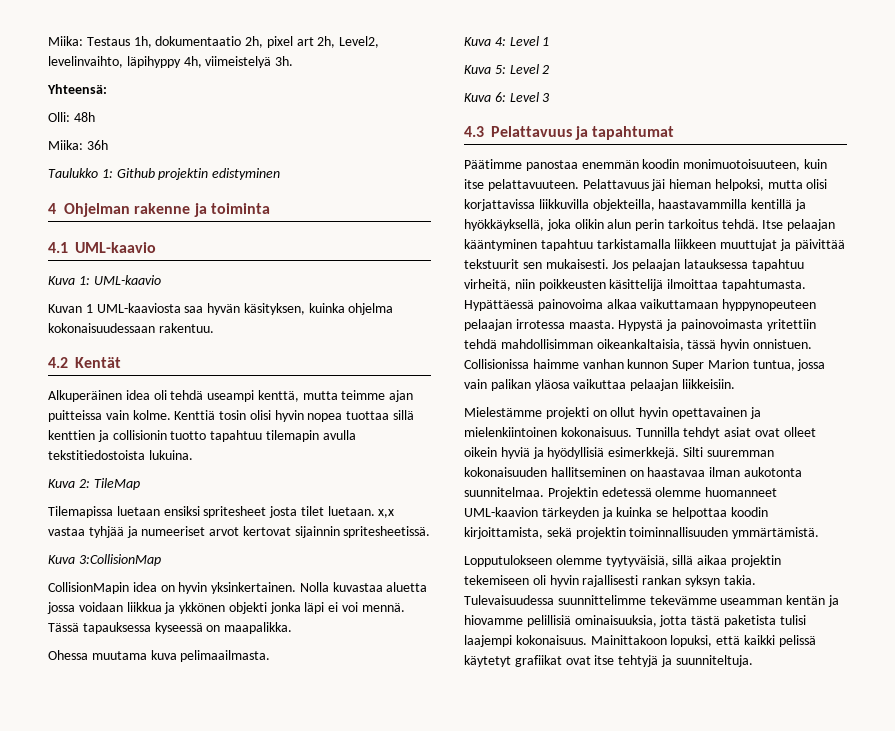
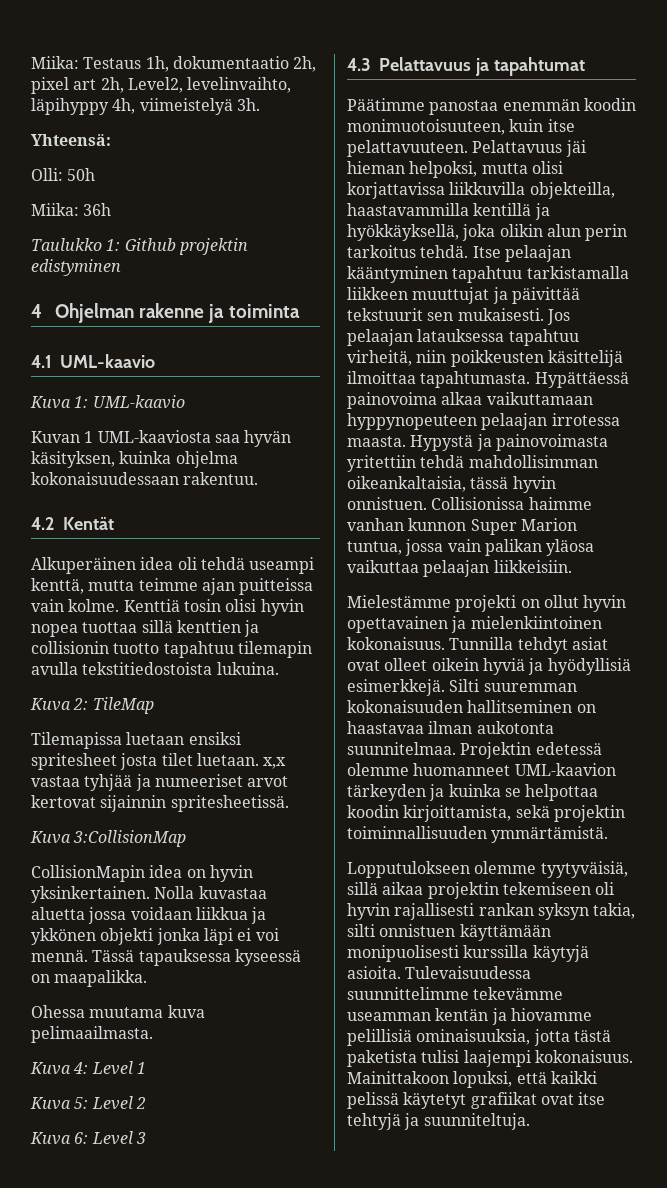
[73,112,95,122] 48h -> [67,168,96,181] 50h
[723,575,756,585] takia. -> [593,903,636,919] [347,924,551,941] [347,945,589,962] [347,966,401,979] takia, silti onnistuen käyttämään monipuolisesti kurssilla käytyjä asioita.

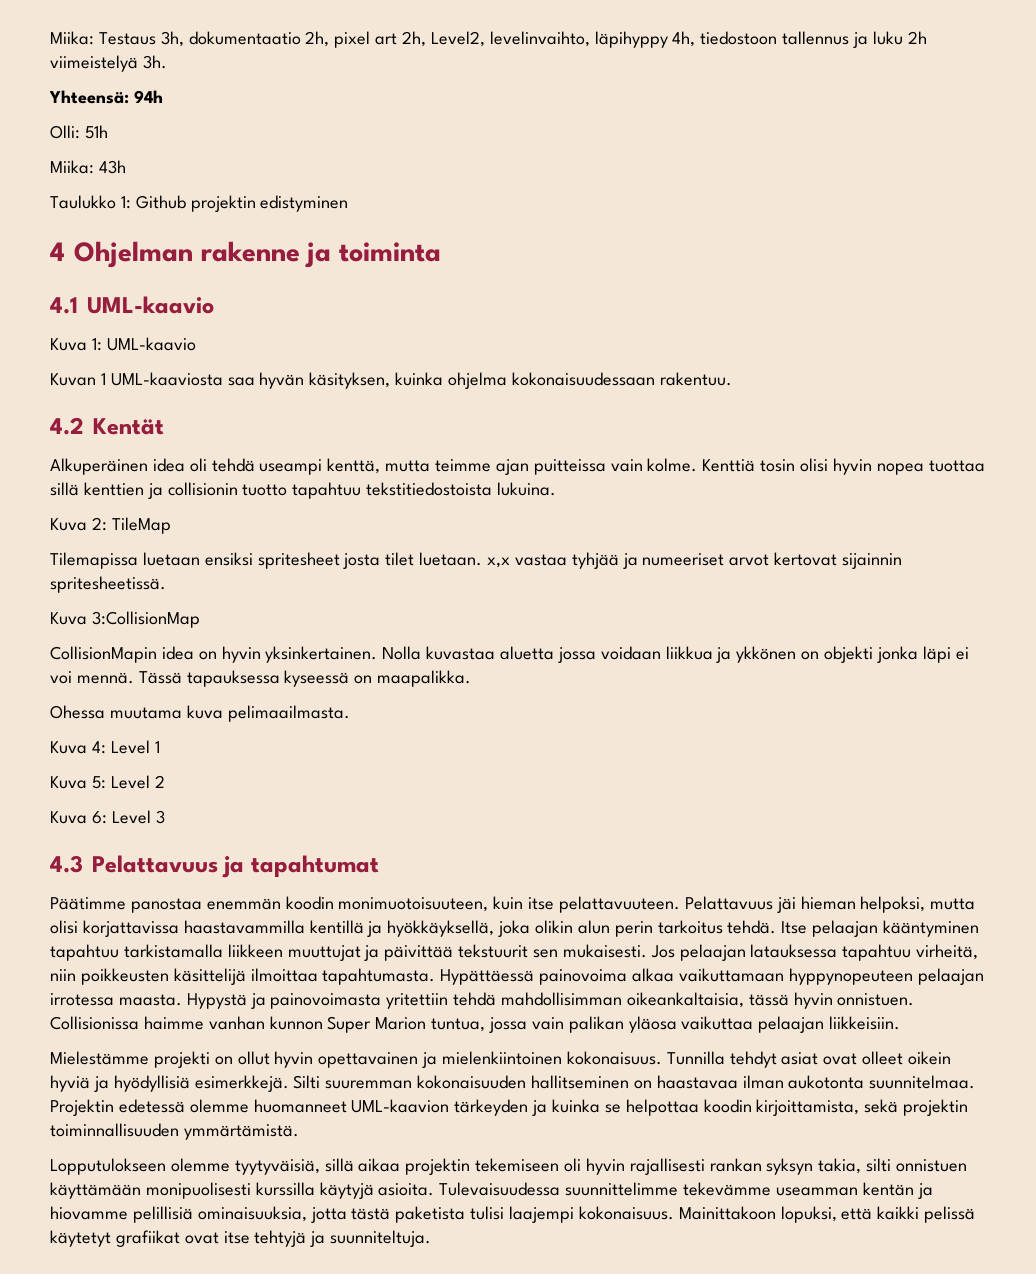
[145,56,169,72] 1h, -> [160,31,184,47] 3h,
(136, 106) none -> [700,31,927,48] tiedostoon tallennus ja luku 2h
(111, 139) none -> [133,90,163,103] 94h
[67,168,96,181] [31,203,112,216] 50h // Miika: 36h -> [84,125,108,139] [50,160,126,174] 51h // Miika: 43h
[237,641,312,658] [31,662,78,675] tilemapin avulla -> (362, 490) none
(96, 936) none -> [801,651,820,660] on
[449,182,615,199] liikkuvilla objekteilla, -> (179, 928) none

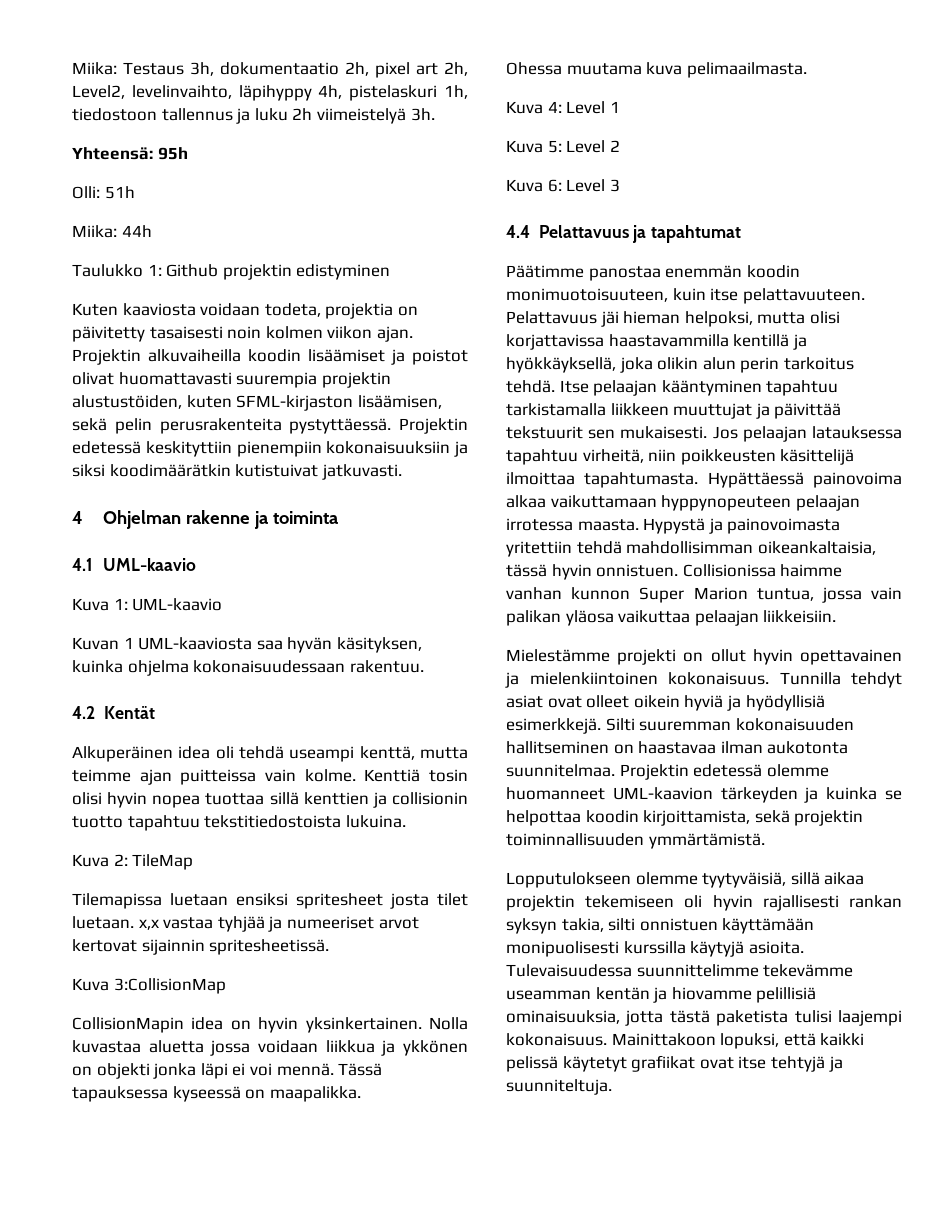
(696, 39) none -> [349,85,469,101] pistelaskuri 1h,
[133,90,163,103] 94h -> [157,147,188,160] 95h
[98,160,126,174] 43h -> [121,225,152,237] 44h
(349, 203) none -> [72,303,418,319] [72,326,413,342] [72,349,468,365] [72,372,391,388] [72,395,442,411] [72,418,468,434] [72,441,468,457] [72,464,402,480] // Kuten kaaviosta voidaan todeta, projektia on päivitetty tasaisesti noin kolmen viikon ajan. Projektin alkuvaiheilla koodin lisäämiset ja poistot olivat huomattavasti suurempia projektin alustustöiden, kuten SFML-kirjaston lisäämisen, sekä pelin perusrakenteita pystyttäessä. Projektin edetessä keskityttiin pienempiin kokonaisuuksiin ja siksi koodimäärätkin kutistuivat jatkuvasti.
[50,855,83,873] 4.3 -> [506,225,530,238] 4.4

